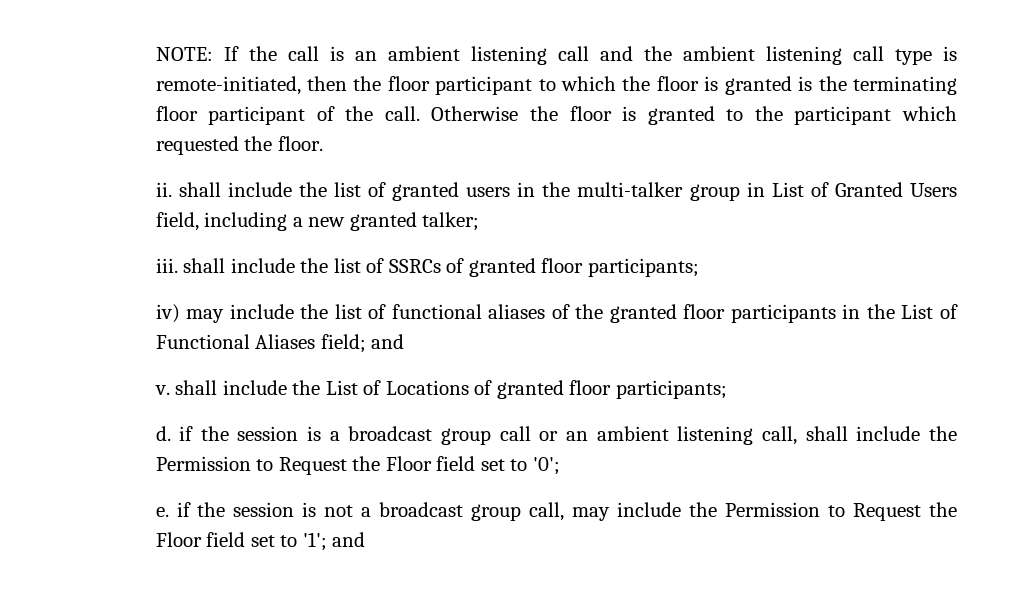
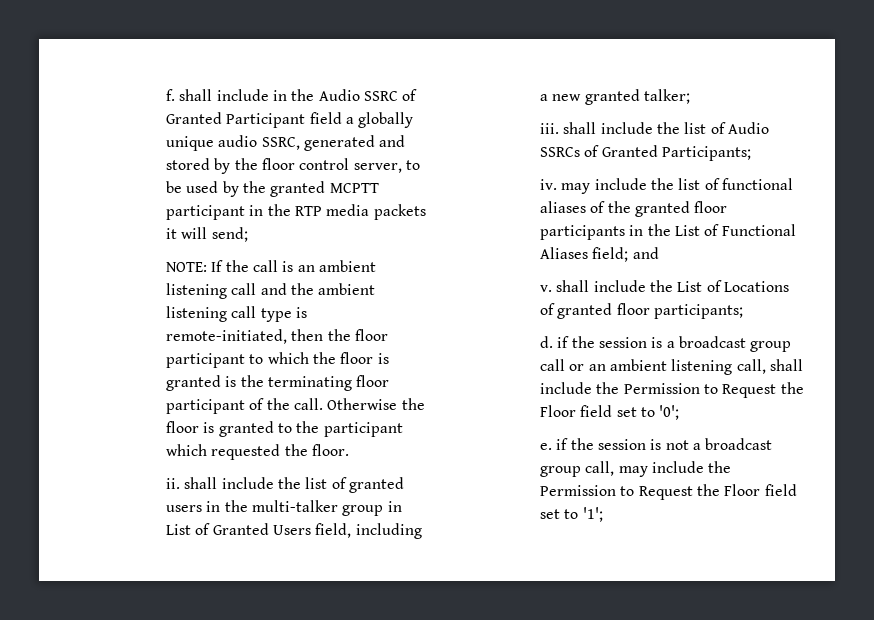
(155, 54) none -> [166,89,418,101] [166,112,414,128] [166,135,406,151] [166,158,421,174] [166,181,379,197] [166,204,426,220] [166,227,248,242] f. shall include in the Audio SSRC of Granted Participant field a globally unique audio SSRC, generated and stored by the floor control server, to be used by the granted MCPTT participant in the RTP media packets it will send; //
(385, 265) none -> [728,122,770,134] Audio
[468,258,699,277] [155,304,180,323] granted floor participants; // iv) -> [601,145,752,161] [540,179,558,190] Granted Participants; // iv.
[332,532,366,547] and -> (603, 514) none

